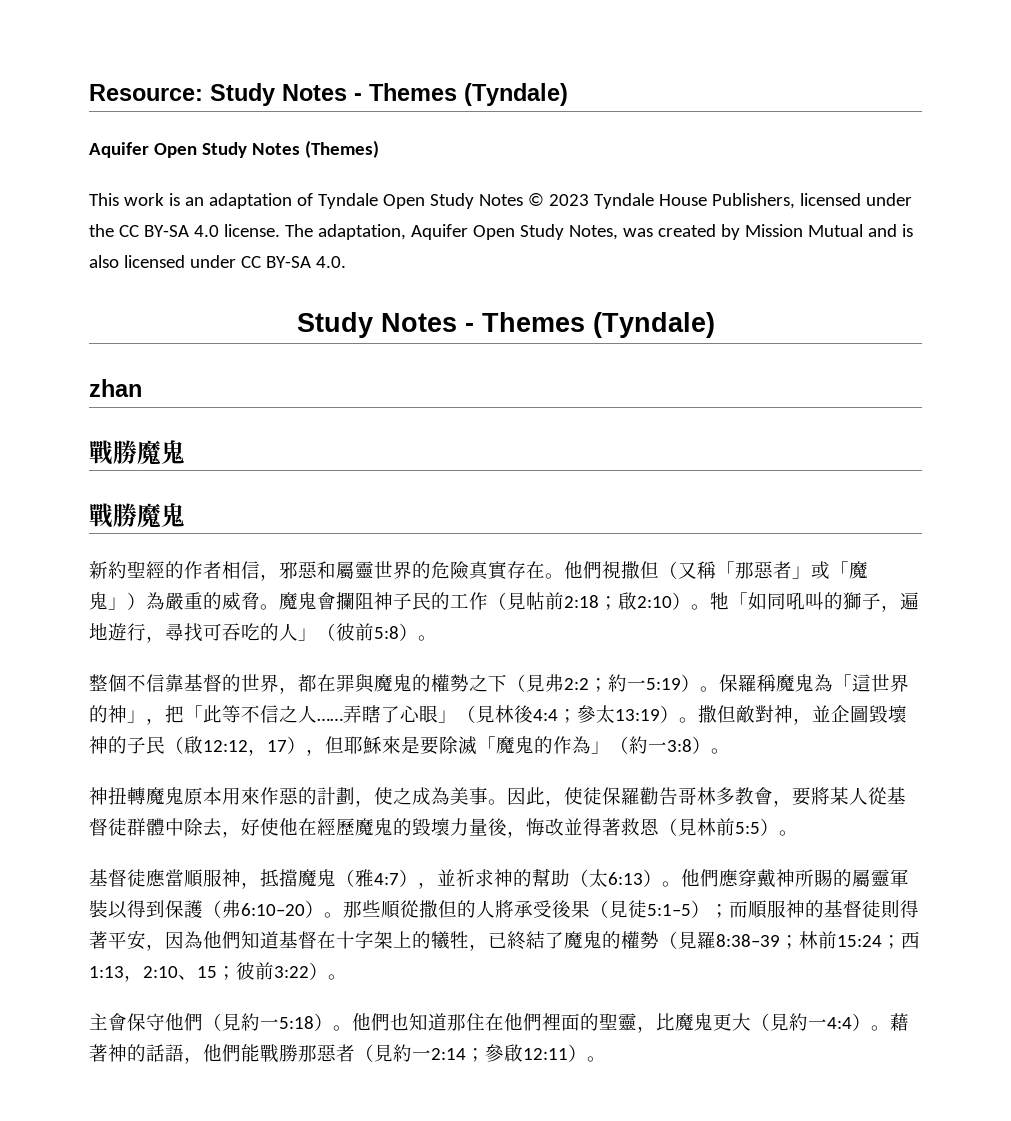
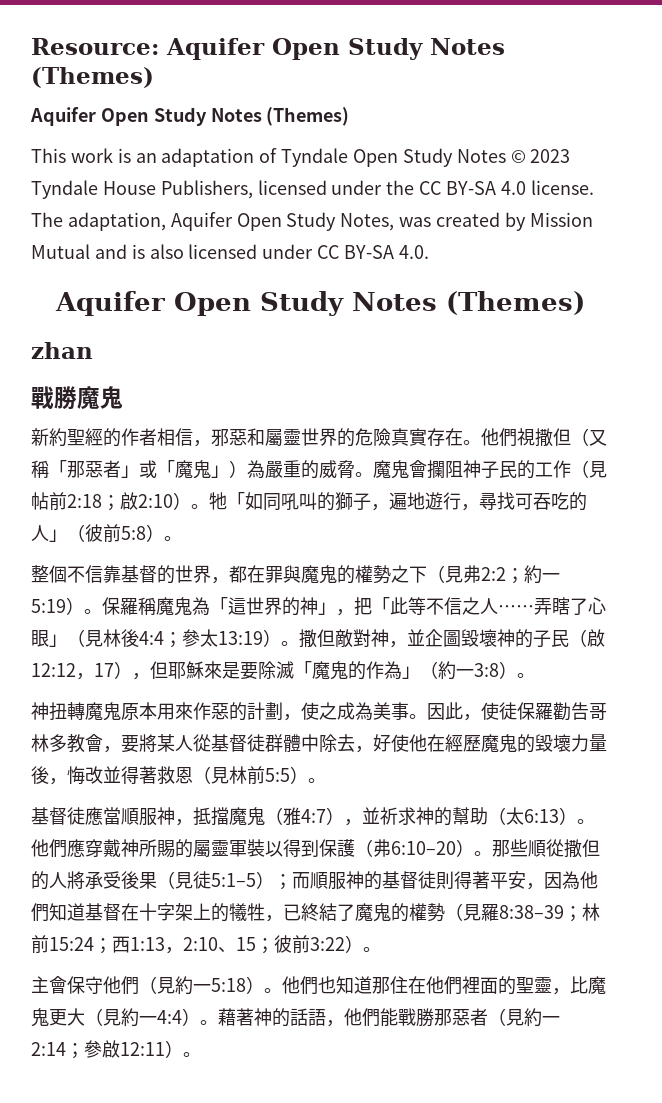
[210,83,568,106] Study Notes - Themes (Tyndale) -> [166,38,505,60] [31,67,154,88] Aquifer Open Study Notes (Themes)
[296,312,715,338] Study Notes - Themes (Tyndale) -> [55,291,585,316] Aquifer Open Study Notes (Themes)
[89,503,185,528] // 戰勝魔鬼 -> (123, 397) none

